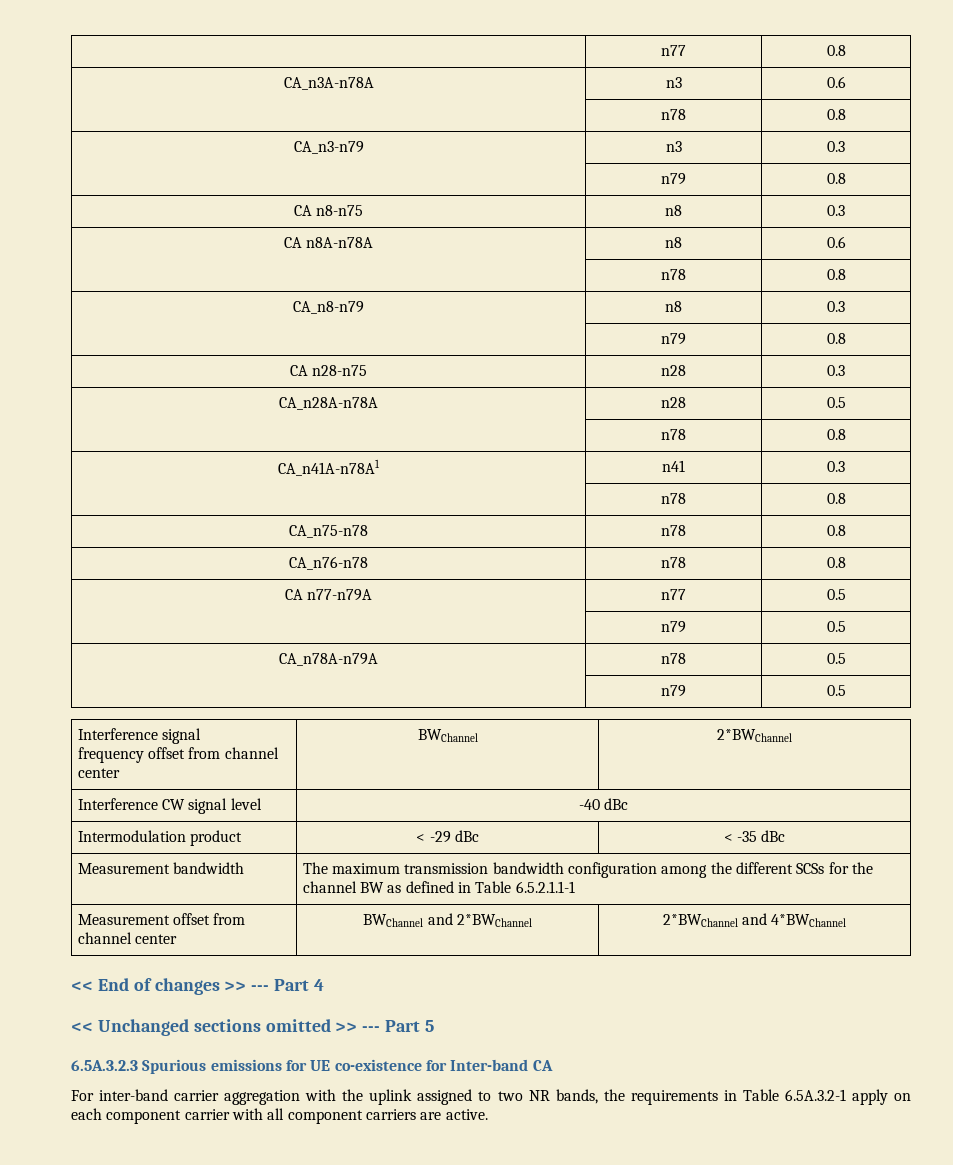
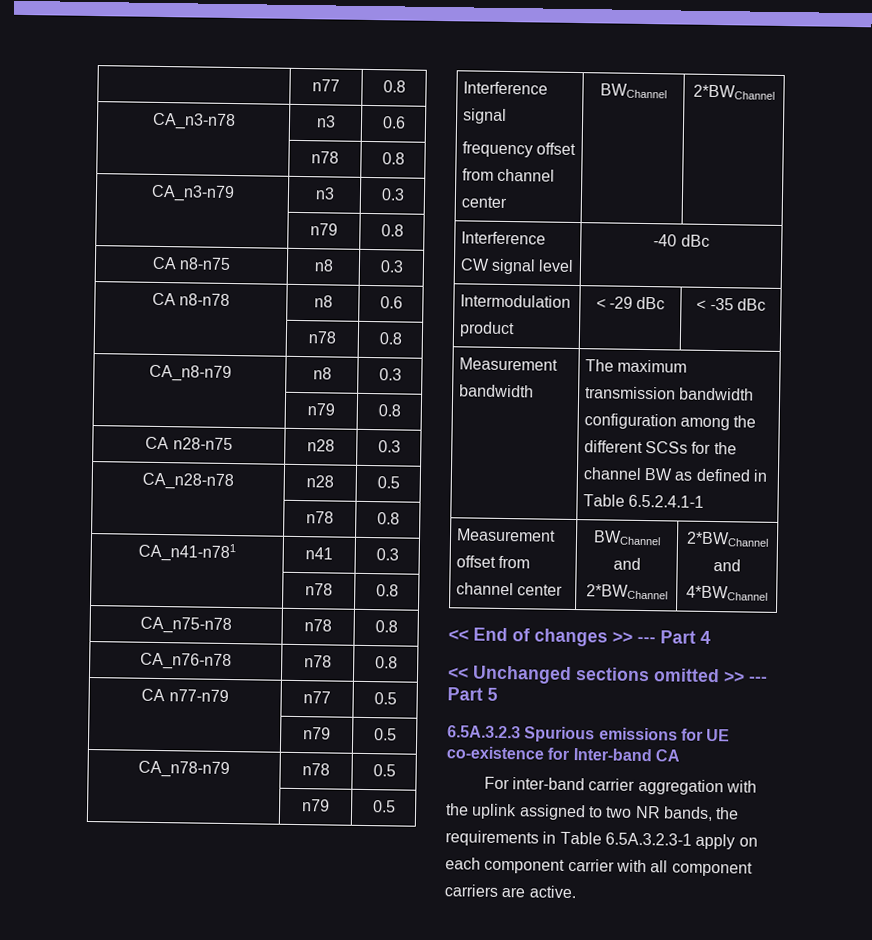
[283,77,374,90] CA_n3A-n78A -> [151,112,236,131] CA_n3-n78
[306,237,374,248] n8A-n78A -> [179,293,231,307] n8-n78
[279,397,378,410] CA_n28A-n78A -> [142,472,234,491] CA_n28-n78
[278,459,381,476] CA_n41A-n78A1 -> [138,542,237,563] CA_n41-n781
[307,589,373,601] n77-n79A -> [168,689,229,703] n77-n79
[279,653,378,666] CA_n78A-n79A -> [138,760,230,779] CA_n78-n79
[515,881,575,893] 6.5.2.1.1-1 -> [628,494,705,508] 6.5.2.4.1-1
[784,1089,846,1101] 6.5A.3.2-1 -> [604,832,692,846] 6.5A.3.2.3-1

